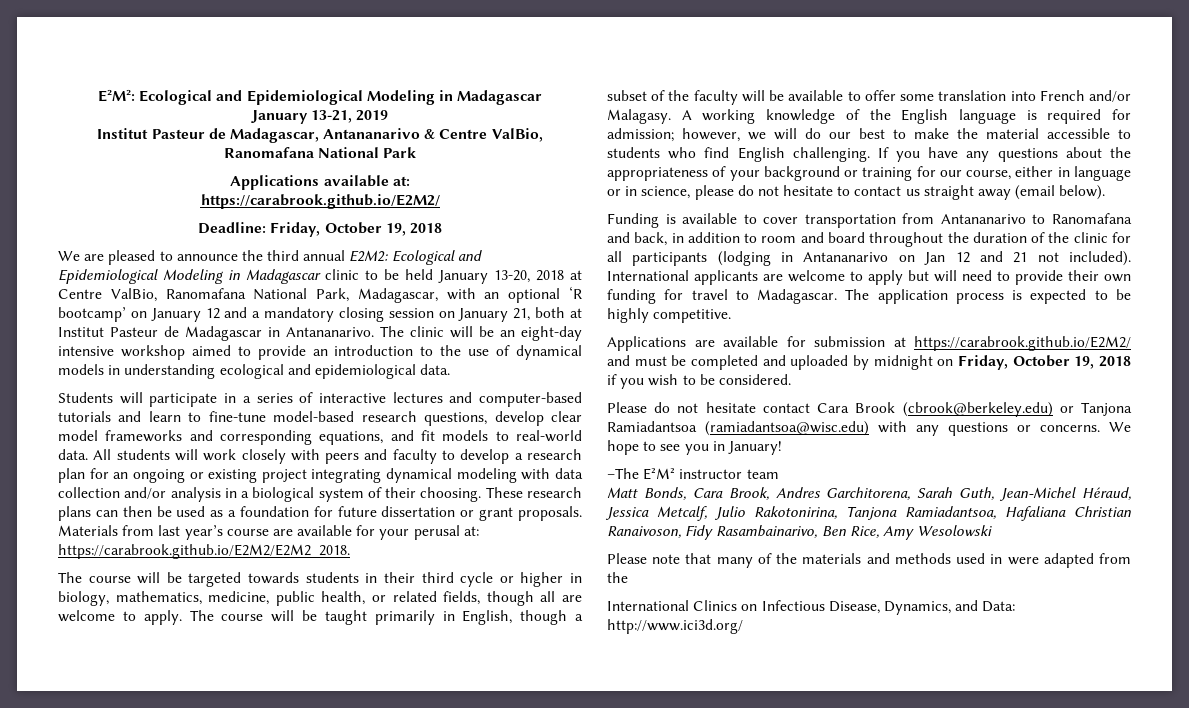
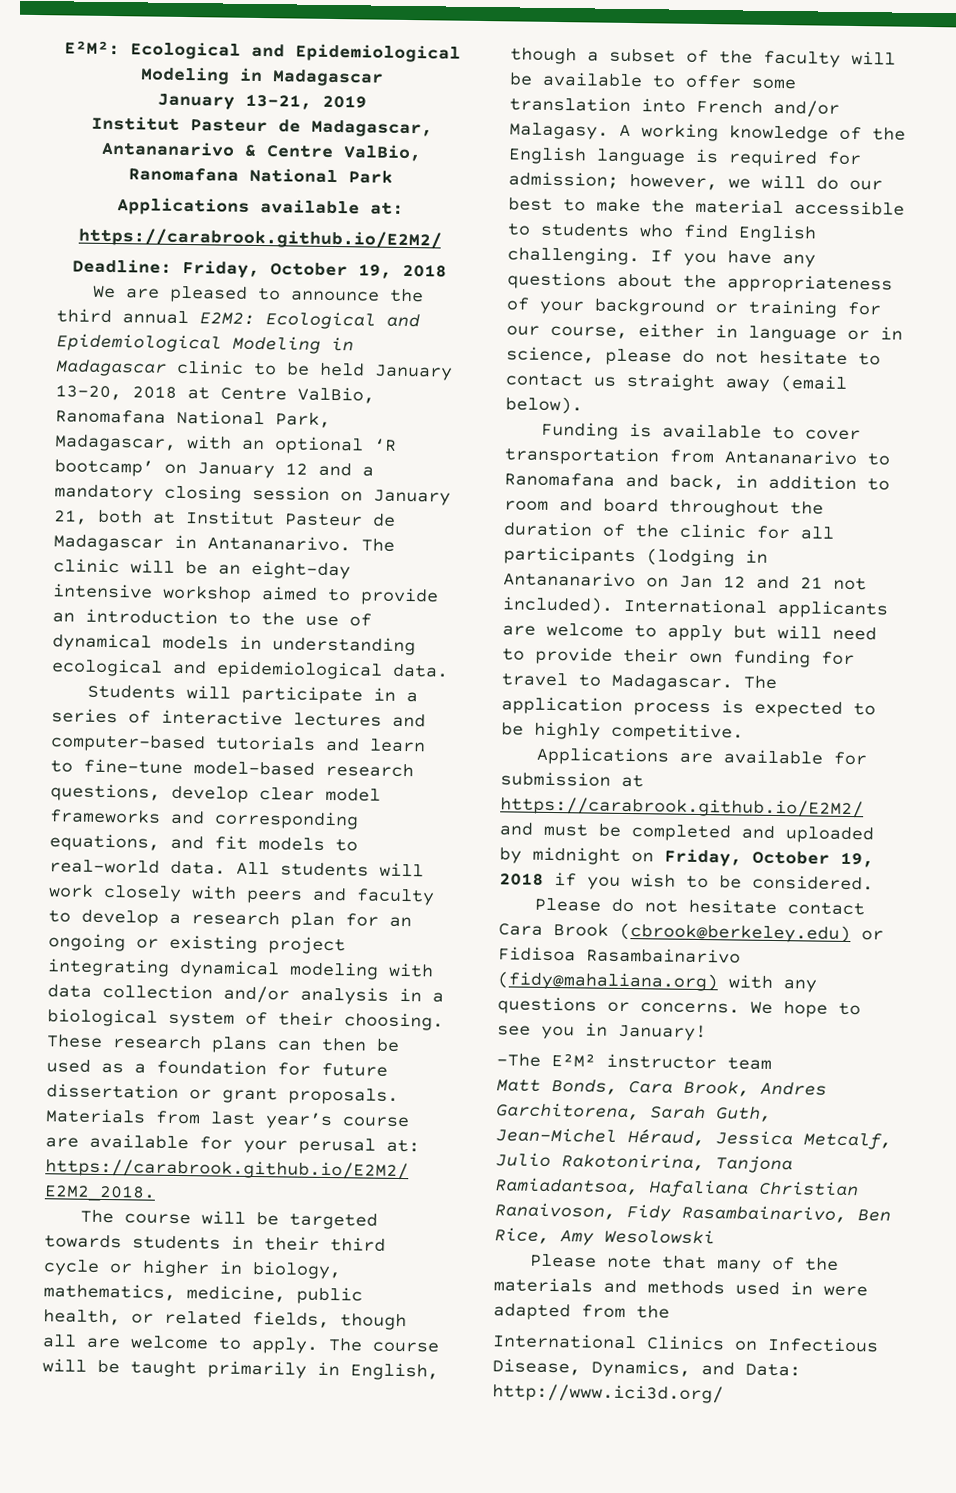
[1081,402,1132,416] [607,421,869,436] Tanjona Ramiadantsoa (ramiadantsoa@wisc.edu) -> [498,946,741,964] [497,971,718,992] Fidisoa Rasambainarivo (fidy@mahaliana.org)

